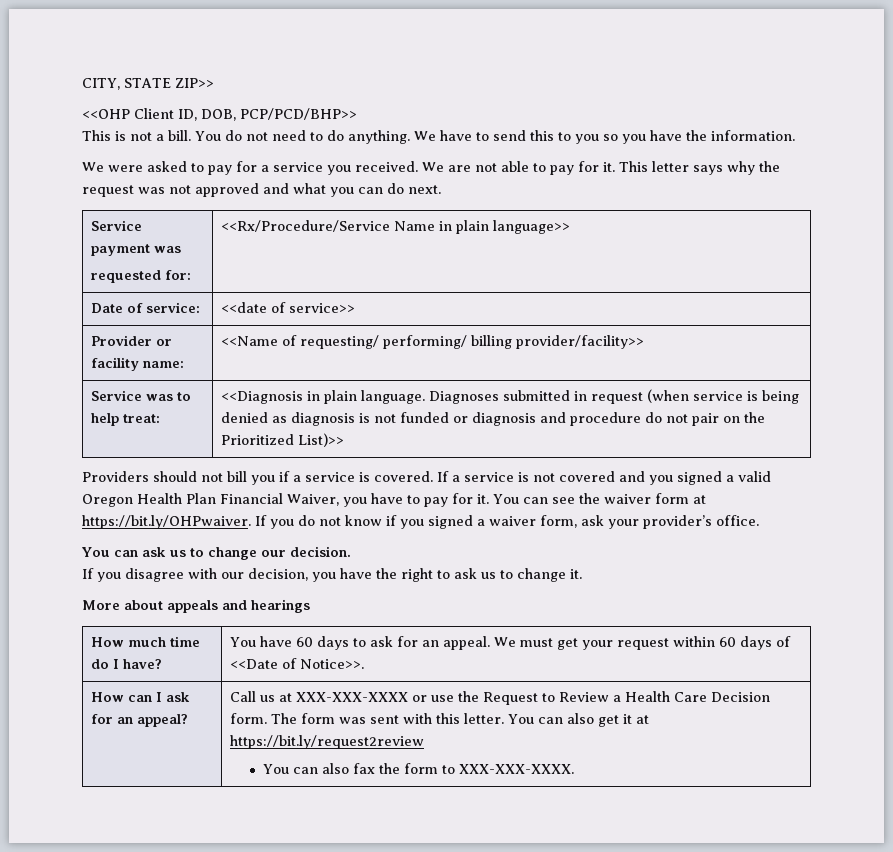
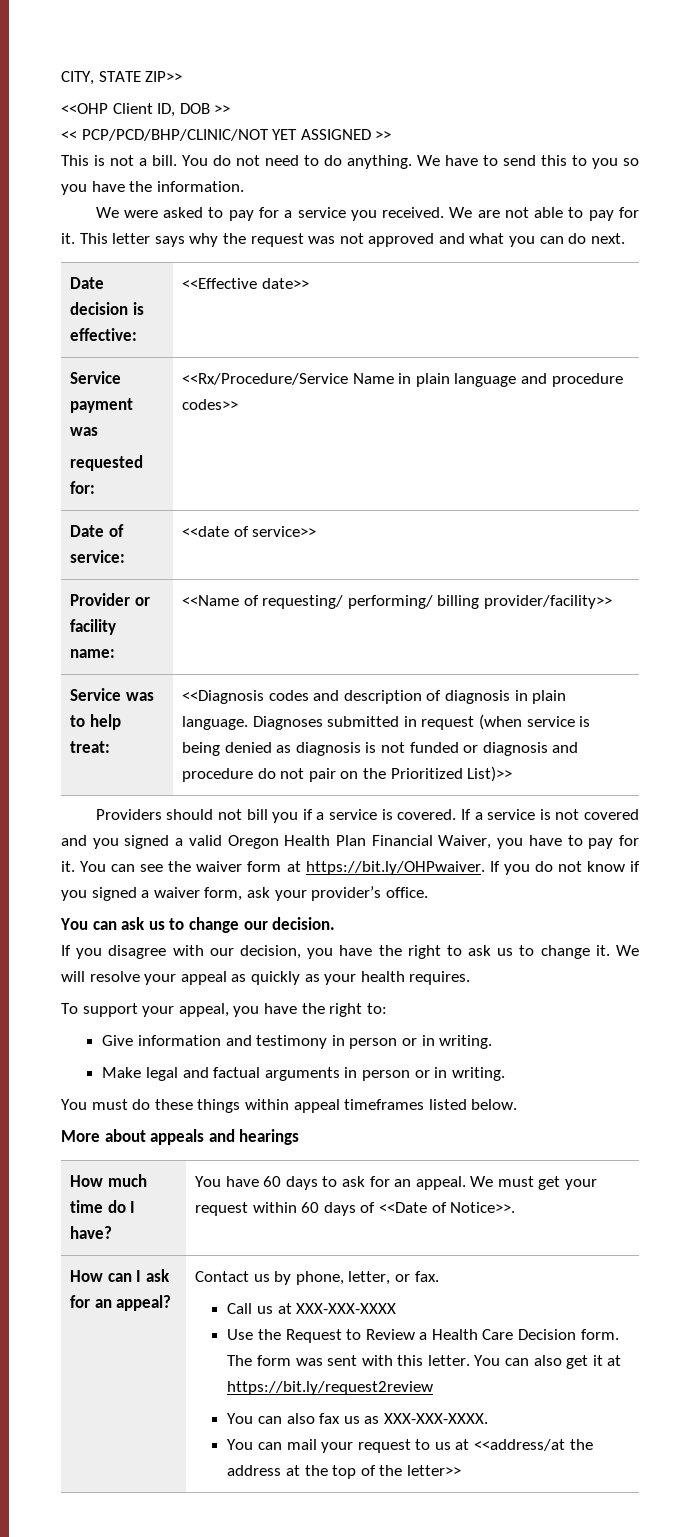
[201,108,357,121] DOB, PCP/PCD/BHP>> -> [179,103,231,114] [61,129,392,141] DOB >> // << PCP/PCD/BHP/CLINIC/NOT YET ASSIGNED >>
(441, 189) none -> [69,277,104,289] [69,302,144,315] [69,328,137,341] [181,278,309,289] // Date decision is effective: | <<Effective date>>
[493,220,571,234] language>> -> [454,373,623,387] [181,399,238,410] language and procedure codes>>
(304, 397) none -> [268,690,510,704] codes and description of diagnosis
(582, 574) none -> [616,945,639,956] [61,971,471,985] [61,1003,387,1017] [102,1035,493,1049] [102,1067,505,1081] [61,1099,518,1113] We will resolve your appeal as quickly as your health requires. // To support your appeal, you have the right to: // Give information and testimony in person or in writing. // Make legal and factual arguments in person or in writing. // You must do these things within appeal timeframes listed below.
(189, 720) none -> [194,1271,439,1285] Contact us by phone, letter, or fax. //
[412,695,455,702] or use -> [227,1329,254,1340] // Use
[379,763,575,774] the form to XXX-XXX-XXXX. -> [343,1413,488,1424] [227,1439,593,1453] [227,1465,461,1479] us as XXX-XXX-XXXX. // You can mail your request to us at <<address/at the address at the top of the letter>>

